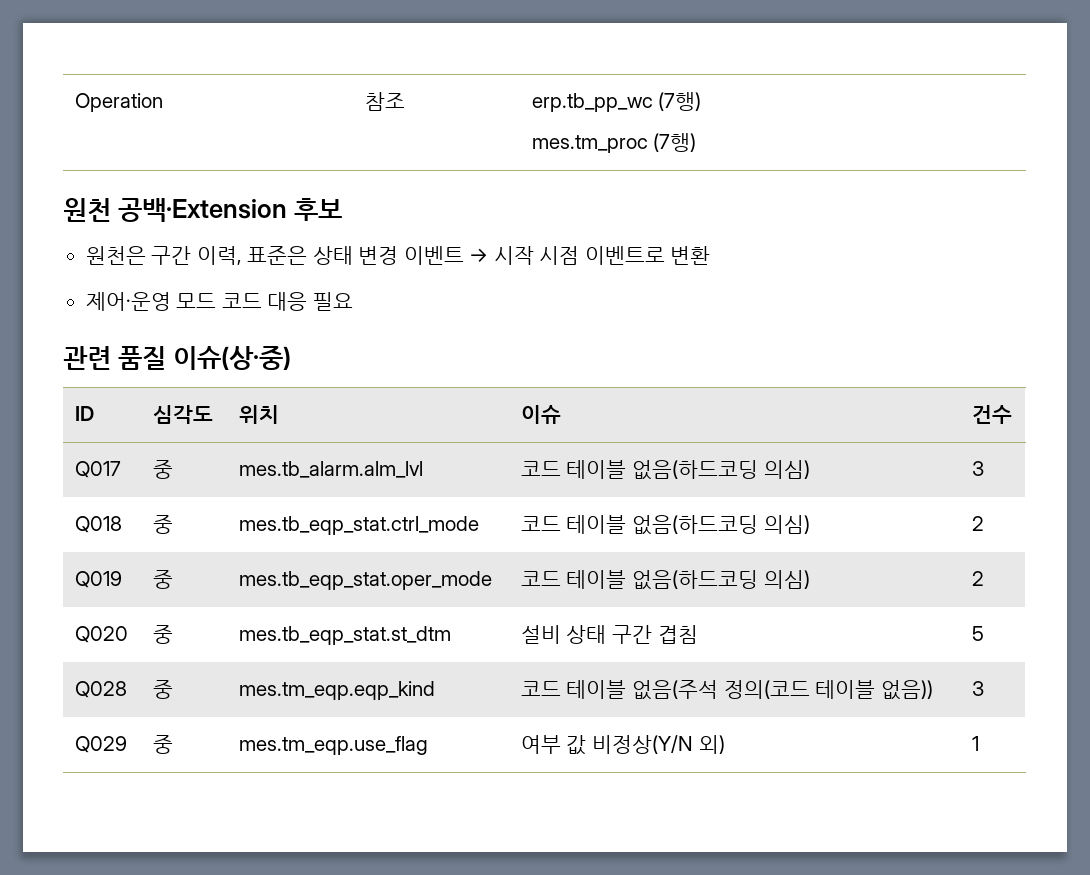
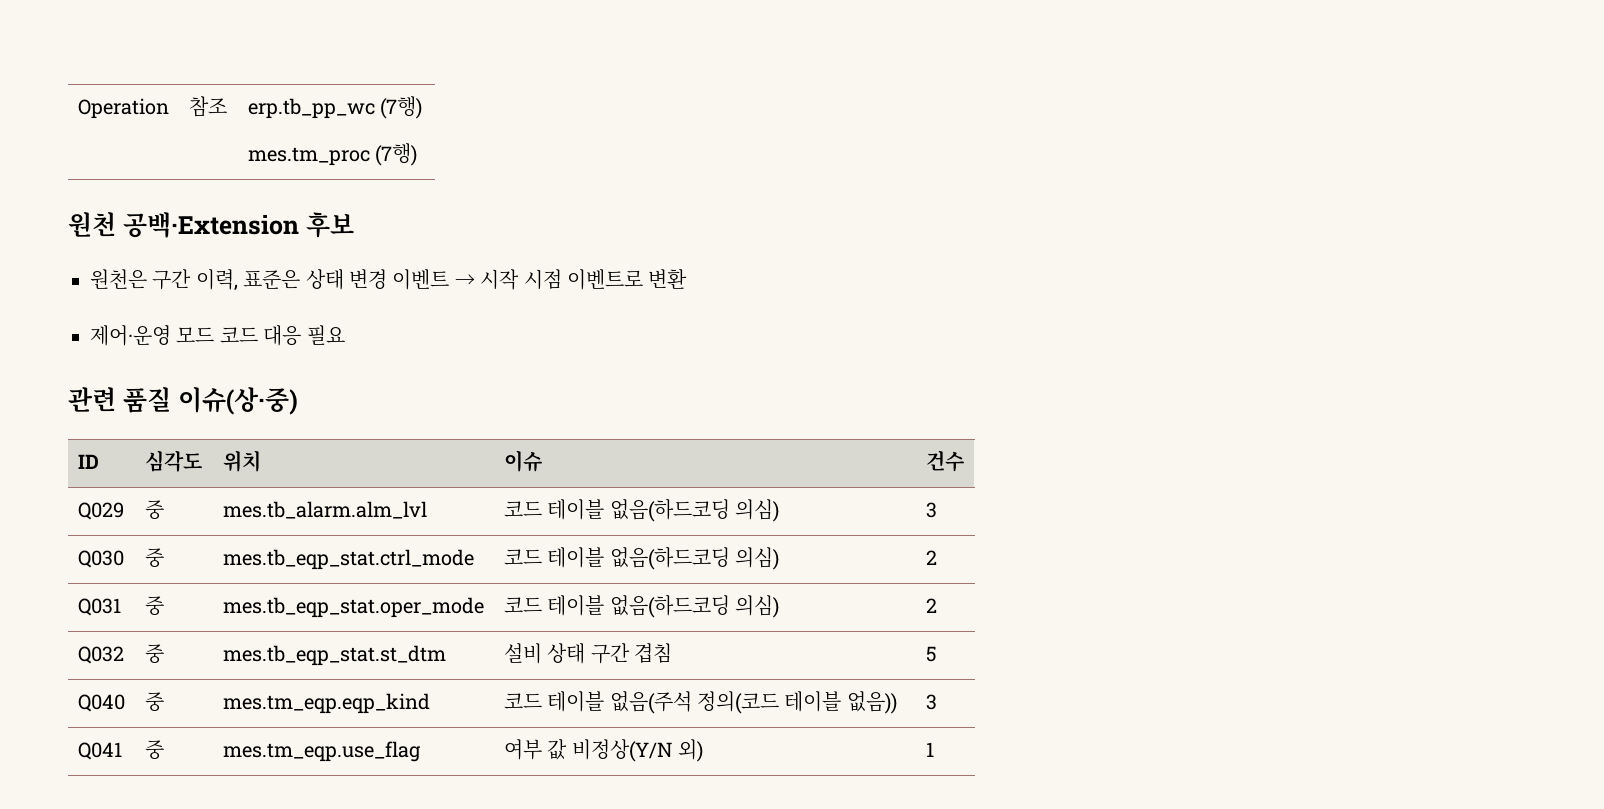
[74,461,121,478] Q017 -> [77,502,124,520] Q029
[74,516,122,533] Q018 -> [77,550,124,568] Q030
[74,571,122,588] Q019 -> [77,598,121,616] Q031
[74,626,128,643] Q020 -> [77,646,124,664] Q032
[74,681,127,698] Q028 -> [77,694,125,712] Q040
[74,736,127,753] Q029 -> [77,742,122,760] Q041

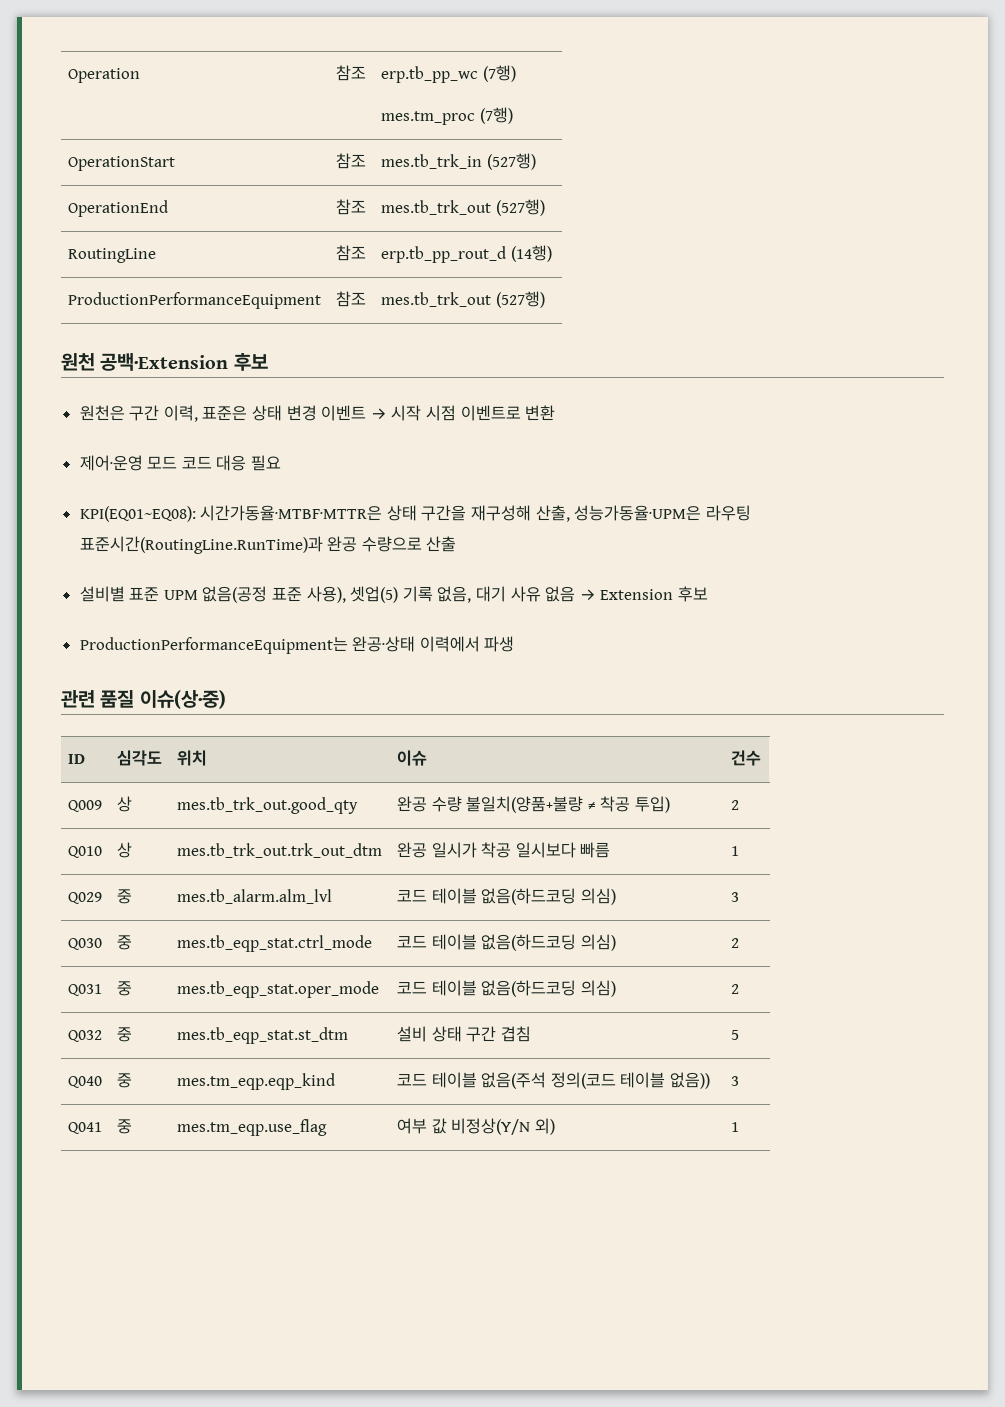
(418, 154) none -> [68,156,176,171] [336,153,367,169] [381,153,536,170] [68,200,169,217] [336,199,367,215] [381,199,545,216] [68,248,157,263] [336,245,367,261] [381,245,552,263] [68,292,322,309] [336,291,367,307] [381,291,545,308] // OperationStart | 참조 | mes.tb_trk_in (527행) // OperationEnd | 참조 | mes.tb_trk_out (527행) // RoutingLine | 참조 | erp.tb_pp_rout_d (14행) // ProductionPerformanceEquipment | 참조 | mes.tb_trk_out (527행)
(345, 335) none -> [79,505,751,522] [79,536,457,554] [79,586,708,603] [79,636,515,654] // KPI(EQ01~EQ08): 시간가동율·MTBF·MTTR은 상태 구간을 재구성해 산출, 성능가동율·UPM은 라우팅 표준시간(RoutingLine.RunTime)과 완공 수량으로 산출 // 설비별 표준 UPM 없음(공정 표준 사용), 셋업(5) 기록 없음, 대기 사유 없음 → Extension 후보 // ProductionPerformanceEquipment는 완공·상태 이력에서 파생
(964, 461) none -> [68,800,103,812] [117,796,133,812] [177,797,359,814] [397,796,670,813] [731,800,740,810] [68,846,103,858] [117,842,133,858] [177,843,383,858] [397,842,611,858] [731,846,740,856] // Q009 | 상 | mes.tb_trk_out.good_qty | 완공 수량 불일치(양품+불량 ≠ 착공 투입) | 2 // Q010 | 상 | mes.tb_trk_out.trk_out_dtm | 완공 일시가 착공 일시보다 빠름 | 1

